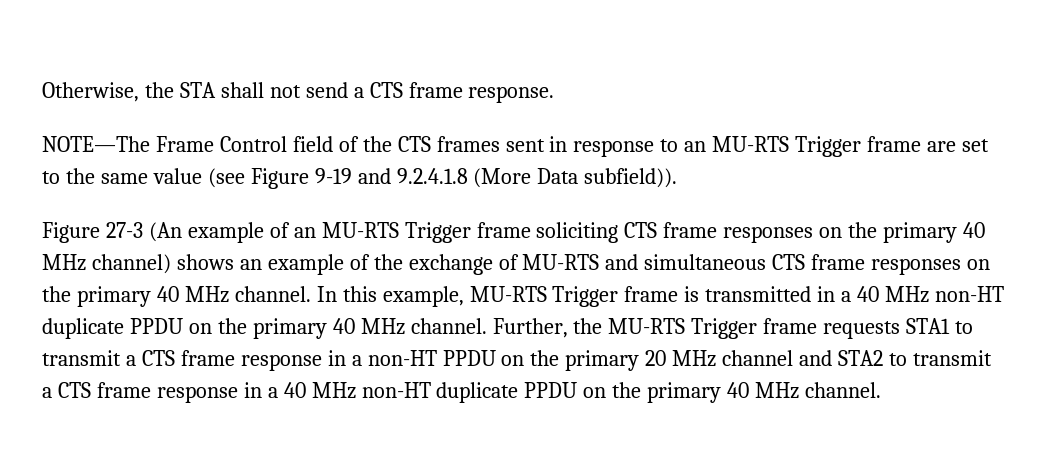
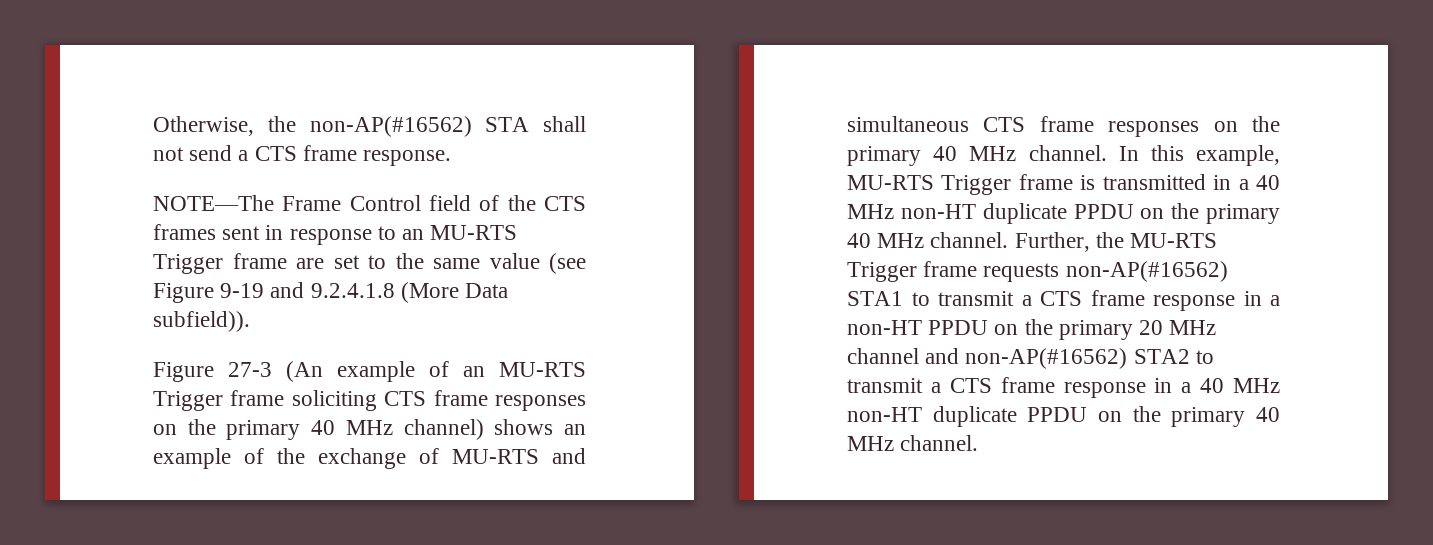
(174, 90) none -> [309,116,472,137] non-AP(#16562)
(901, 330) none -> [1065,261,1228,282] non-AP(#16562)
(833, 358) none -> [965,348,1128,369] non-AP(#16562)

